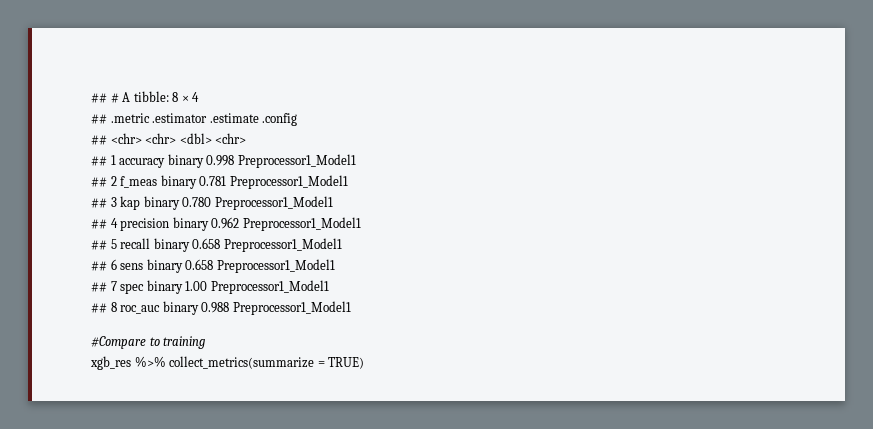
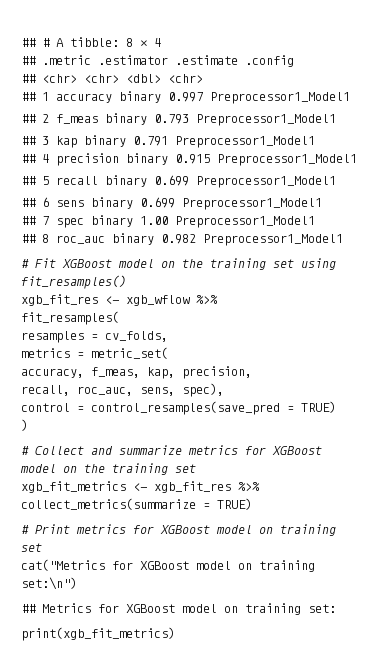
[206,155,235,166] 0.998 -> [168,92,203,102] 0.997
[199,176,227,186] 0.781 -> [154,114,189,124] 0.793
[182,197,212,207] 0.780 -> [133,136,168,146] 0.791
[211,217,240,229] 0.962 -> [175,154,210,164] 0.915
[192,238,221,249] 0.658 -> [154,175,189,186] 0.699
[185,259,214,270] 0.658 -> [140,197,175,208] 0.699
[201,301,351,315] [91,336,206,349] [90,356,365,370] 0.988 Preprocessor1_Model1 // #Compare to training // xgb_res %>% collect_metrics(summarize = TRUE) -> [161,234,343,246] [21,258,336,270] [21,275,126,289] [21,294,218,306] [21,311,119,325] [21,331,168,343] [21,347,168,359] [21,366,252,379] [21,383,224,397] [21,401,336,415] [21,419,28,431] [21,445,322,455] [20,463,196,475] [21,481,260,493] [21,498,252,510] [21,524,336,536] [21,543,42,552] [21,559,315,572] [21,577,77,590] [21,603,336,615] [21,627,175,641] 0.982 Preprocessor1_Model1 // # Fit XGBoost model on the training set using fit_resamples() // xgb_fit_res <- xgb_wflow %>% // fit_resamples( // resamples = cv_folds, // metrics = metric_set( // accuracy, f_meas, kap, precision, // recall, roc_auc, sens, spec), // control = control_resamples(save_pred = TRUE) // ) // # Collect and summarize metrics for XGBoost model on the training set // xgb_fit_metrics <- xgb_fit_res %>% collect_metrics(summarize = TRUE) // # Print metrics for XGBoost model on training set // cat("Metrics for XGBoost model on training set:\n") // ## Metrics for XGBoost model on training set: // print(xgb_fit_metrics)

